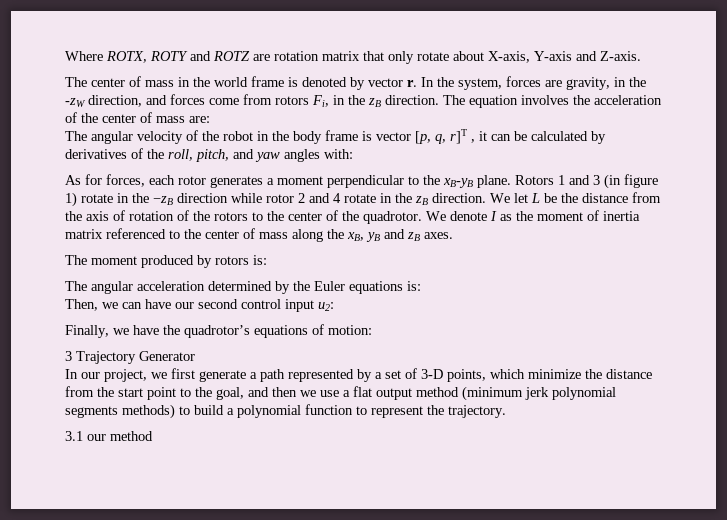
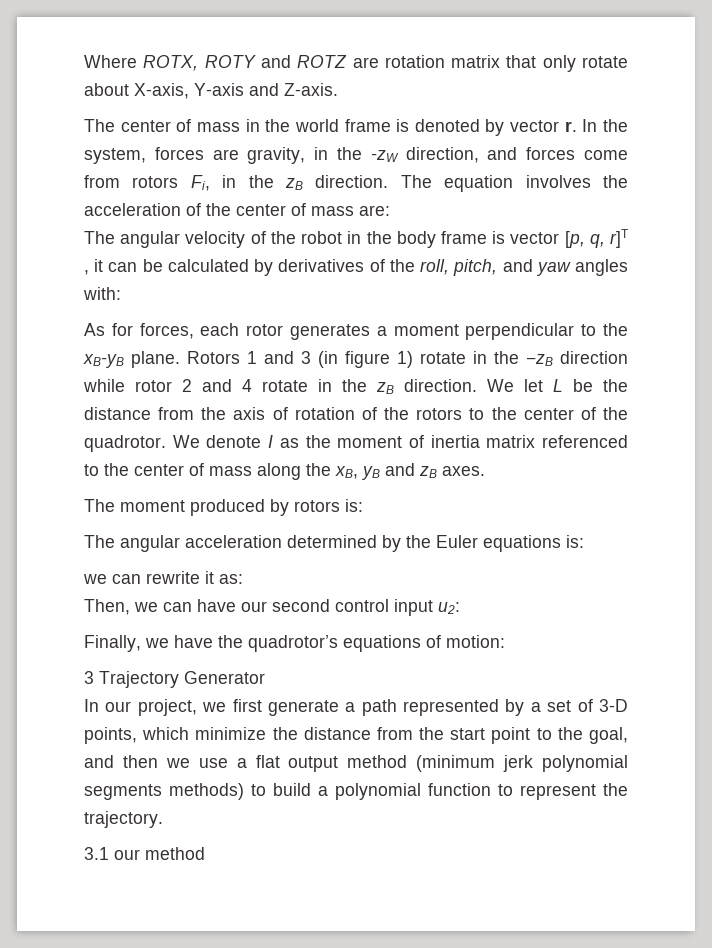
(421, 286) none -> [83,571,243,584] // we can rewrite it as:

